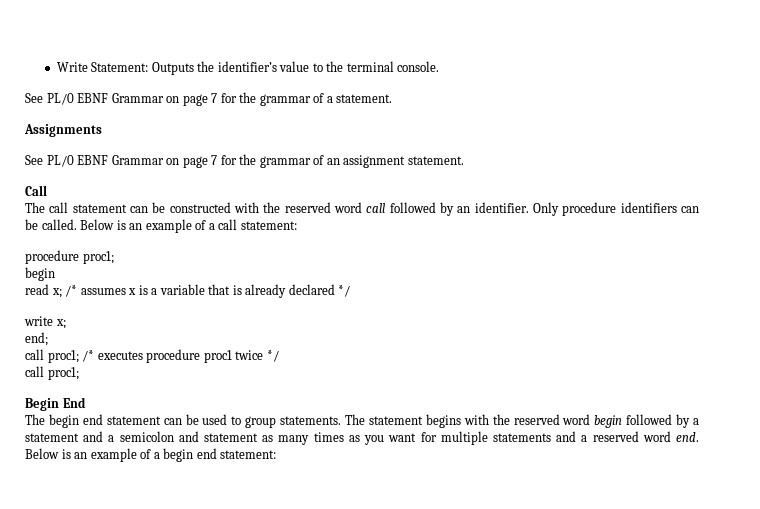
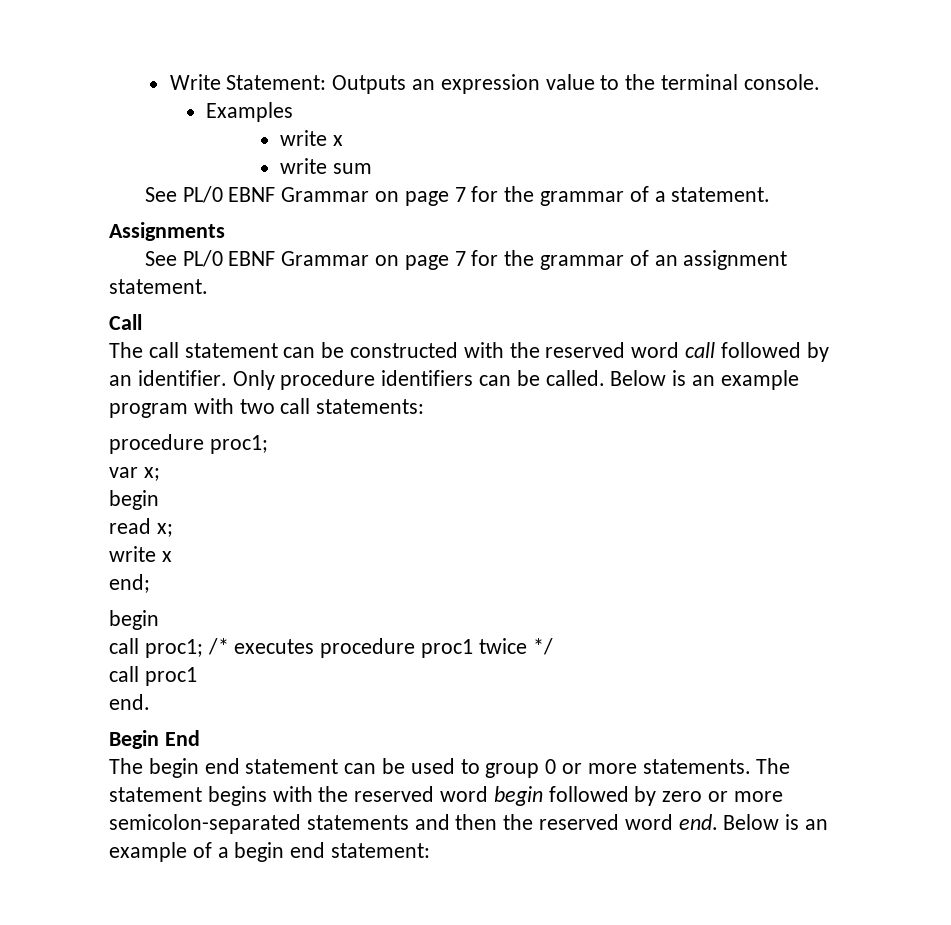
[197,61,277,72] the identifier’s -> [411,74,540,94] an expression
(440, 66) none -> [206,102,294,122] [280,130,344,146] [280,158,373,174] // Examples // write x // write sum
[195,219,297,230] of a call statement: -> [109,398,425,418] program with two call statements:
(114, 257) none -> [109,467,160,481] // var x;
[65,284,351,298] [24,316,66,329] /* assumes x is a variable that is already declared */ // write x; -> [109,546,172,562] // write x
(48, 339) none -> [109,610,159,630] // begin
[47,367,79,380] proc1; -> [144,667,197,686] [109,694,150,710] proc1 // end.
(277, 422) none -> [545,759,637,774] 0 or more
[692,418,699,425] [25,431,588,445] a statement and a semicolon and statement as many times as you want for multiple statements and a -> [662,791,783,802] [109,814,534,834] zero or more semicolon-separated statements and then the

